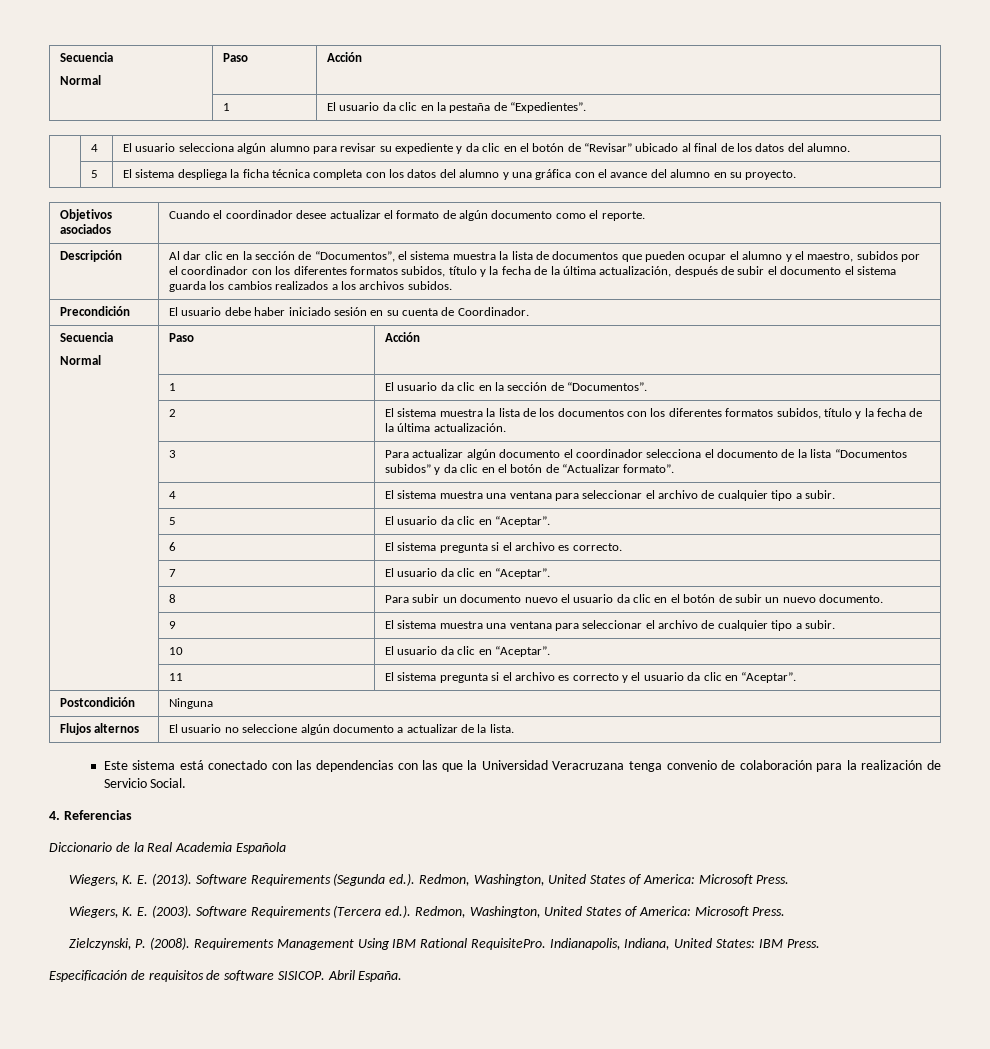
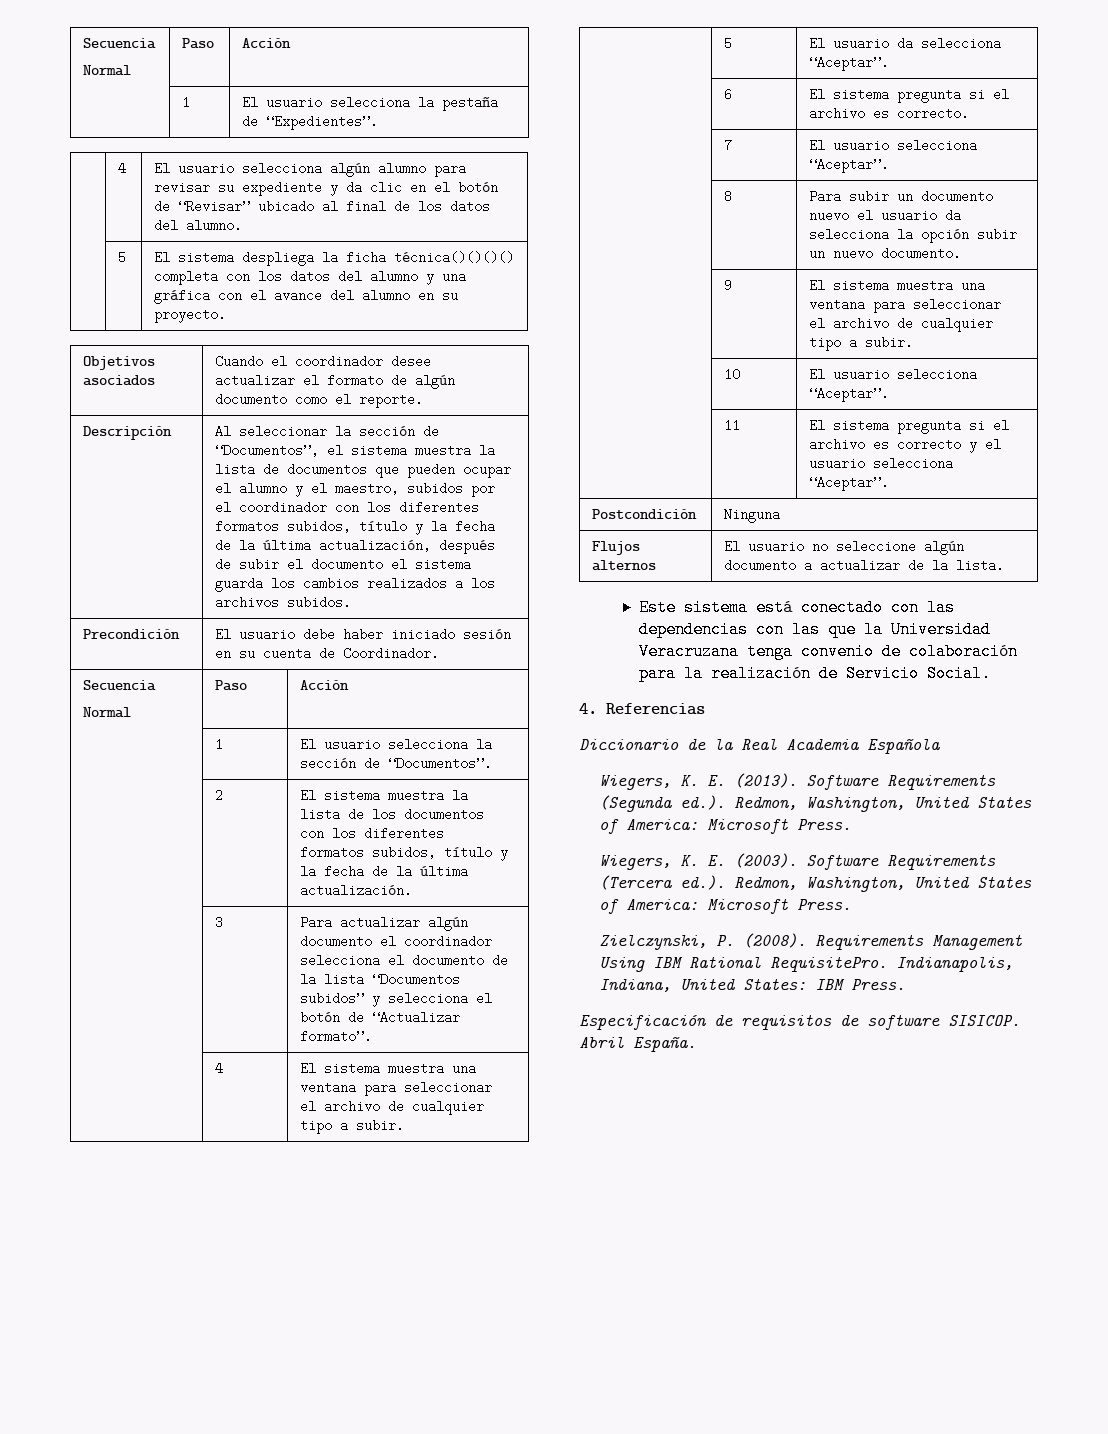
[60,52,114,62] [60,75,102,85] [223,53,249,62] [327,52,363,62] [223,103,231,111] [327,102,434,111] Secuencia // Normal | Paso | Acción // | 1 | El usuario da clic en -> [83,38,157,49] [83,65,132,76] [182,38,215,49] [242,38,292,48] [182,96,191,109] [242,96,411,109] Secuencia // Normal | Paso | Acción // | 1 | El usuario selecciona
[271,169,310,178] técnica -> [394,251,515,264] técnica()()()()
[183,251,240,260] dar clic en -> [239,425,328,438] seleccionar
[440,382,492,391] da clic en -> [388,738,469,751] selecciona
[443,464,495,473] da clic en -> [388,992,469,1005] selecciona
[457,516,492,525] clic en -> [921,37,1002,50] selecciona
[440,568,492,577] da clic en -> [897,139,978,152] selecciona
[633,594,732,603] clic en el botón de -> [809,228,970,243] selecciona la opción
[440,646,492,655] da clic en -> [897,368,978,381] selecciona
[687,672,738,681] da clic en -> [873,457,954,470] selecciona

